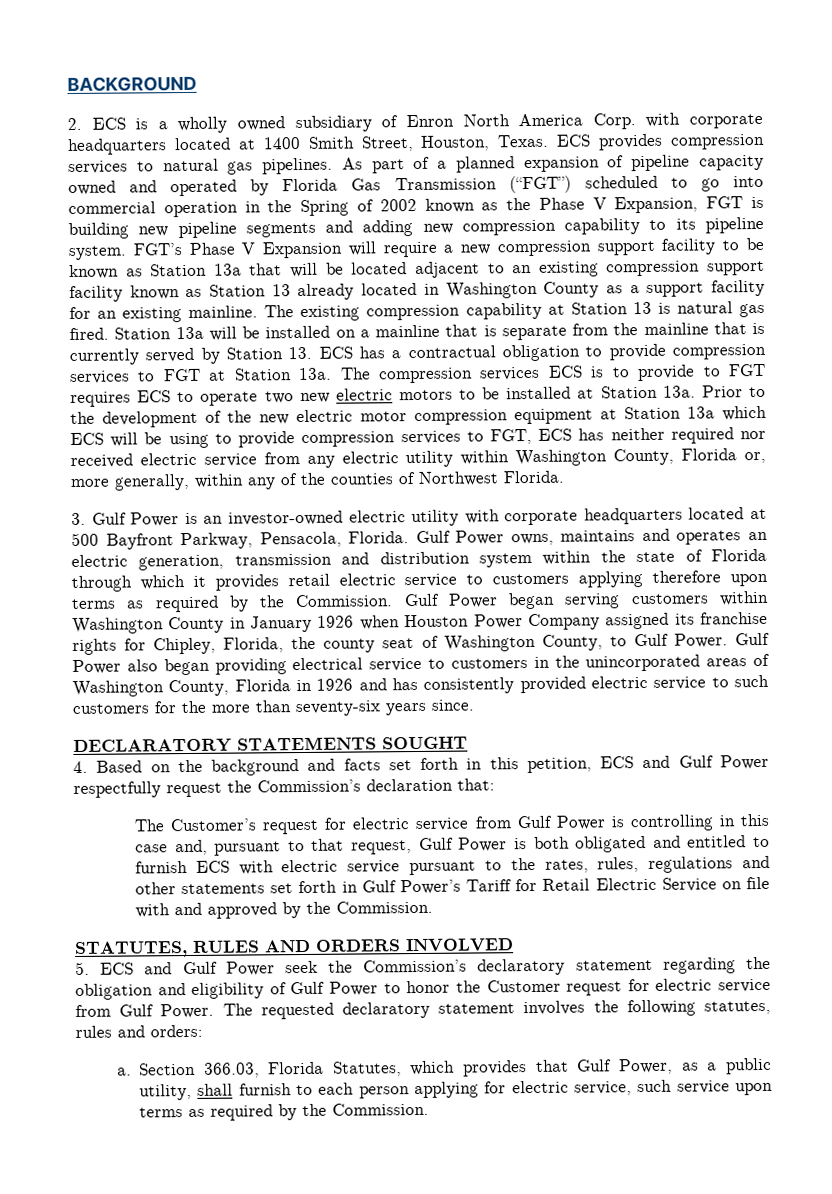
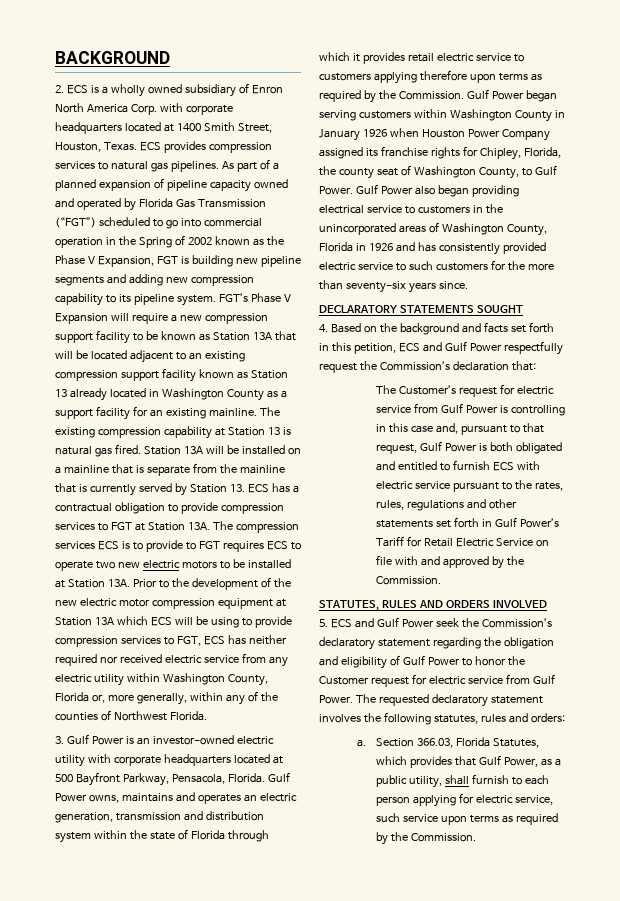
[213,263,242,276] 13a -> [252,332,272,340] 13A
[175,326,204,340] 13a -> [183,446,203,454] 13A
[298,367,333,381] 13a. -> [187,522,210,530] 13A.
[662,385,696,398] 13a. -> [107,579,130,587] 13A.
[687,406,715,419] 13a -> [94,617,114,625] 13A

